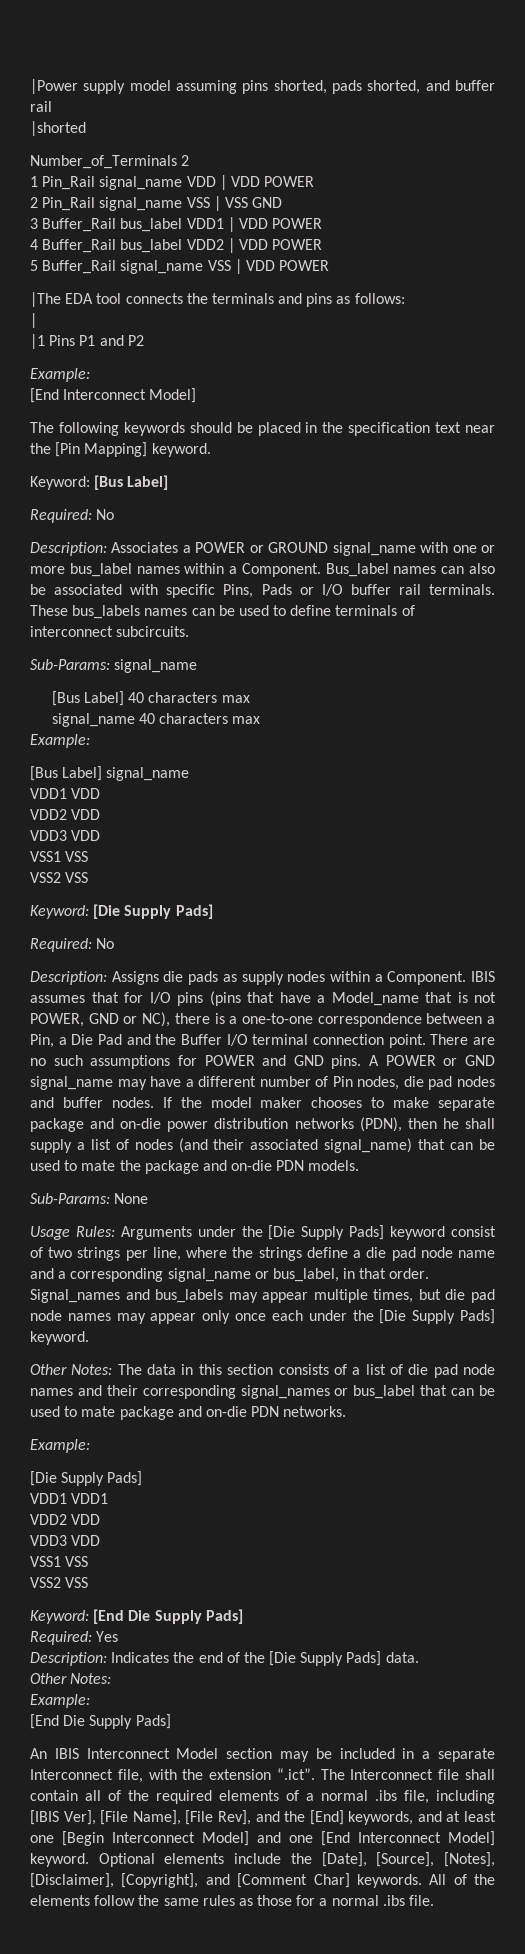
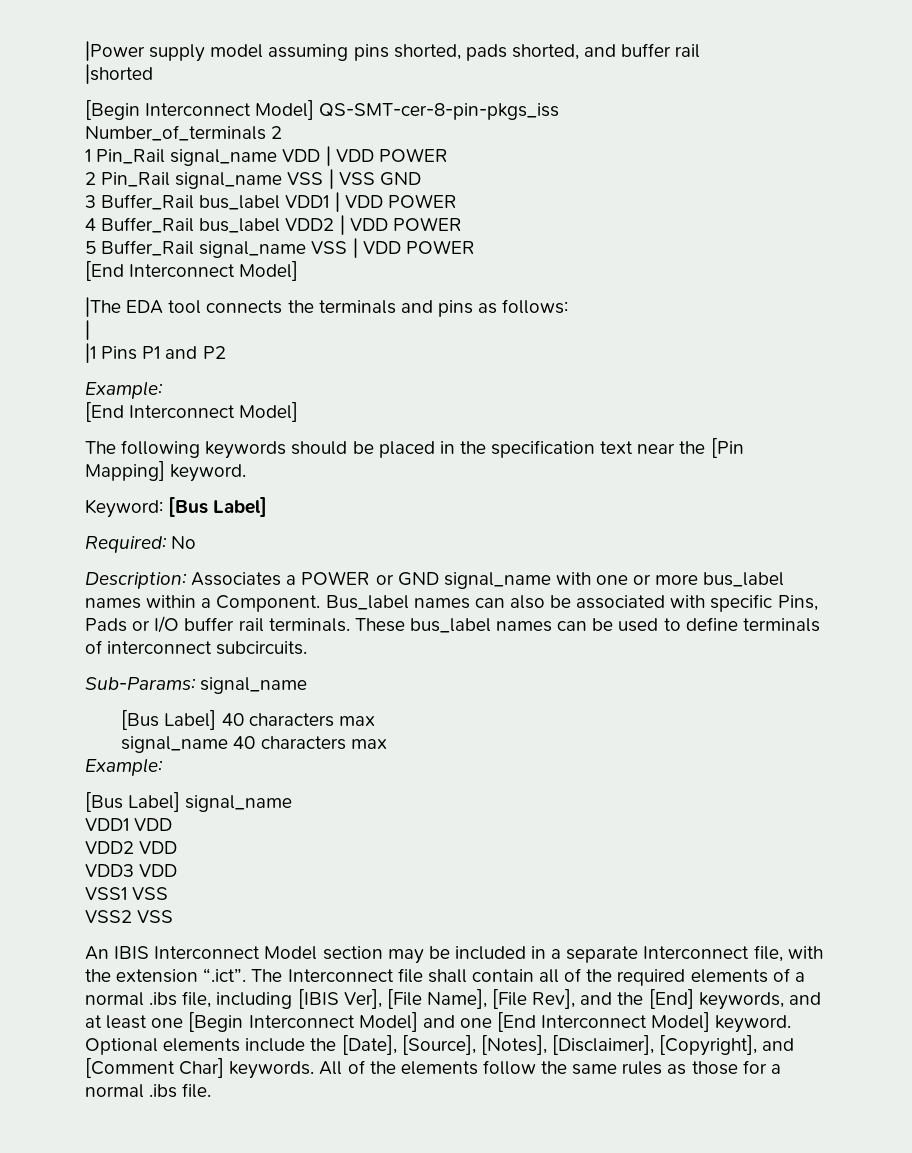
[30,155,177,169] Number_of_Terminals -> [85,100,560,120] [85,125,266,141] [Begin Interconnect Model] QS-SMT-cer-8-pin-pkgs_iss // Number_of_terminals
(330, 265) none -> [85,261,299,281] // [End Interconnect Model]
[268,542,329,553] GROUND -> [397,572,439,586] GND
[72,605,141,619] bus_labels -> [409,618,491,633] bus_label
[30,904,213,919] [30,938,115,952] [30,971,495,985] [30,991,496,1006] [30,1012,495,1027] [30,1034,496,1048] [30,1055,495,1069] [30,1076,496,1090] [30,1097,495,1111] [30,1117,495,1132] [30,1138,496,1153] [30,1160,360,1174] [30,1193,149,1204] [30,1225,497,1240] [30,1247,495,1261] [30,1268,430,1282] [30,1289,495,1303] [30,1309,495,1324] [30,1331,89,1345] [30,1364,495,1378] [30,1385,496,1399] [30,1406,347,1420] [30,1439,90,1453] [30,1471,143,1486] [30,1493,109,1504] [30,1514,101,1525] [30,1535,101,1546] [30,1556,89,1567] [30,1577,89,1588] [30,1609,243,1624] [30,1631,119,1645] [30,1651,419,1666] [30,1673,112,1684] [30,1694,90,1708] [30,1714,171,1729] // Keyword: [Die Supply Pads] // Required: No // Description: Assigns die pads as supply nodes within a Component. IBIS assumes that for I/O pins (pins that have a Model_name that is not POWER, GND or NC), there is a one-to-one correspondence between a Pin, a Die Pad and the Buffer I/O terminal connection point. There are no such assumptions for POWER and GND pins. A POWER or GND signal_name may have a different number of Pin nodes, die pad nodes and buffer nodes. If the model maker chooses to make separate package and on-die power distribution networks (PDN), then he shall supply a list of nodes (and their associated signal_name) that can be used to mate the package and on-die PDN models. // Sub-Params: None // Usage Rules: Arguments under the [Die Supply Pads] keyword consist of two strings per line, where the strings define a die pad node name and a corresponding signal_name or bus_label, in that order. Signal_names and bus_labels may appear multiple times, but die pad node names may appear only once each under the [Die Supply Pads] keyword. // Other Notes: The data in this section consists of a list of die pad node names and their corresponding signal_names or bus_label that can be used to mate package and on-die PDN networks. // Example: // [Die Supply Pads] // VDD1 VDD1 // VDD2 VDD // VDD3 VDD // VSS1 VSS // VSS2 VSS // Keyword: [End Die Supply Pads] // Required: Yes // Description: Indicates the end of the [Die Supply Pads] data. // Other Notes: // Example: // [End Die Supply Pads] -> (174, 916) none

